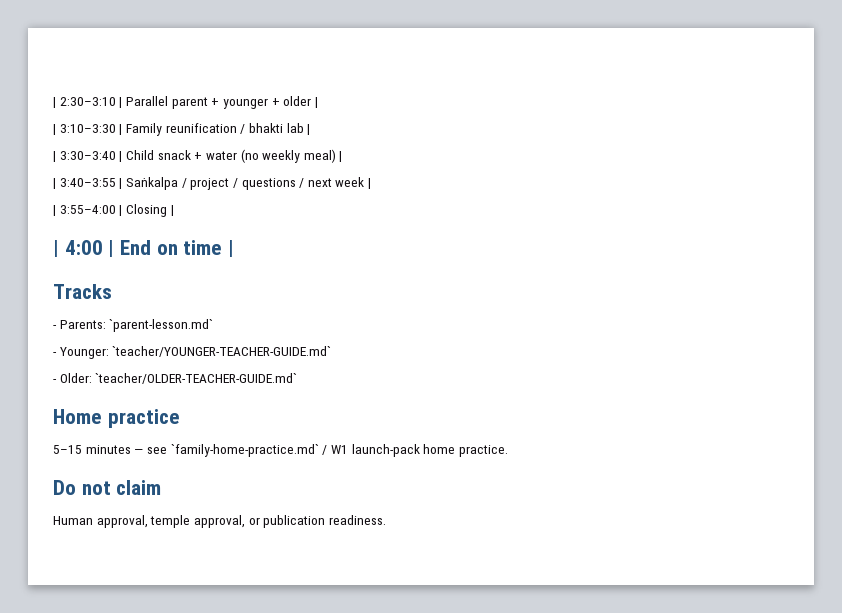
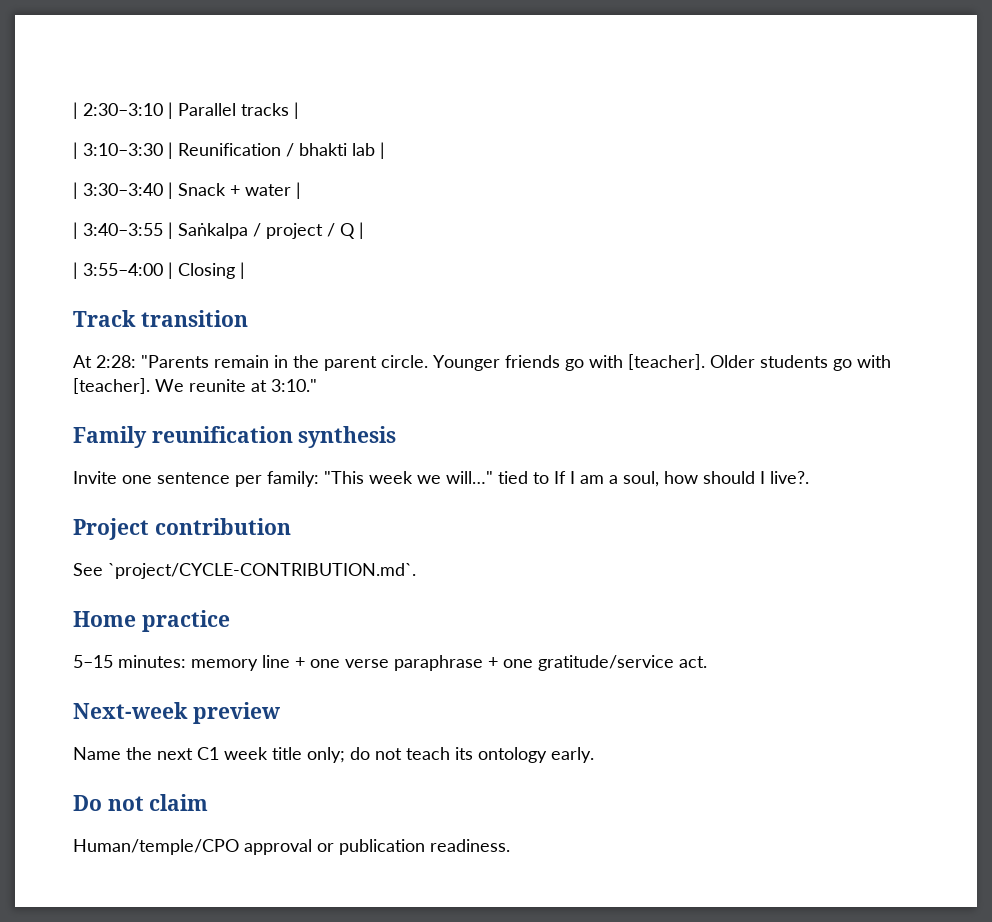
[171,96,312,109] parent + younger + older -> [241,103,289,116] tracks
[125,123,237,136] Family reunification -> [178,143,281,156] Reunification
[125,149,336,163] Child snack + water (no weekly meal) -> [178,183,291,196] Snack + water
[241,177,365,190] questions / next week -> [340,223,355,239] Q
[53,240,235,257] [53,284,112,299] [53,319,214,332] [53,346,332,359] [53,373,298,384] [53,409,180,428] [53,444,508,457] | 4:00 | End on time | // Tracks // - Parents: `parent-lesson.md` // - Younger: `teacher/YOUNGER-TEACHER-GUIDE.md` // - Older: `teacher/OLDER-TEACHER-GUIDE.md` // Home practice // 5–15 minutes — see `family-home-practice.md` / W1 launch-pack home practice. -> [73,310,248,327] [73,354,891,371] [73,378,317,394] [73,426,397,448] [73,471,809,487] [73,518,291,540] [73,563,416,579] [73,610,230,632] [73,655,707,671] [73,702,280,724] [73,747,594,763] Track transition // At 2:28: "Parents remain in the parent circle. Younger friends go with [teacher]. Older students go with [teacher]. We reunite at 3:10." // Family reunification synthesis // Invite one sentence per family: "This week we will…" tied to If I am a soul, how should I live?. // Project contribution // See `project/CYCLE-CONTRIBUTION.md`. // Home practice // 5–15 minutes: memory line + one verse paraphrase + one gratitude/service act. // Next-week preview // Name the next C1 week title only; do not teach its ontology early.
[53,515,245,528] Human approval, temple approval, -> [73,839,312,855] Human/temple/CPO approval

